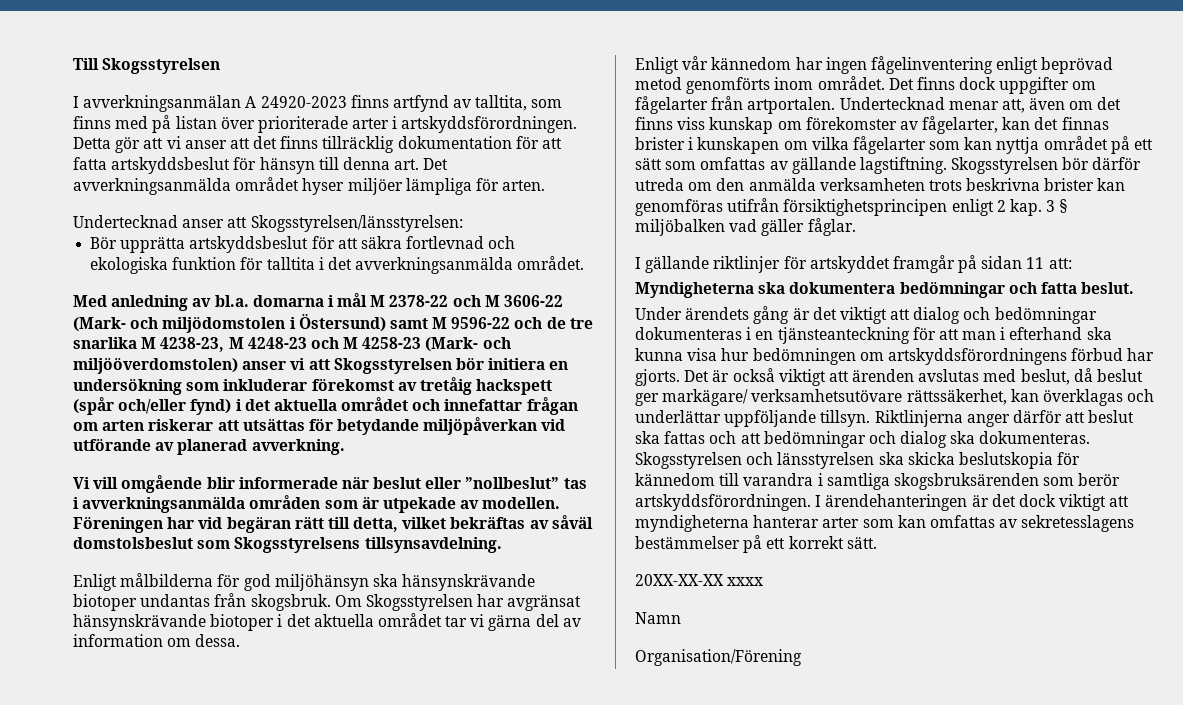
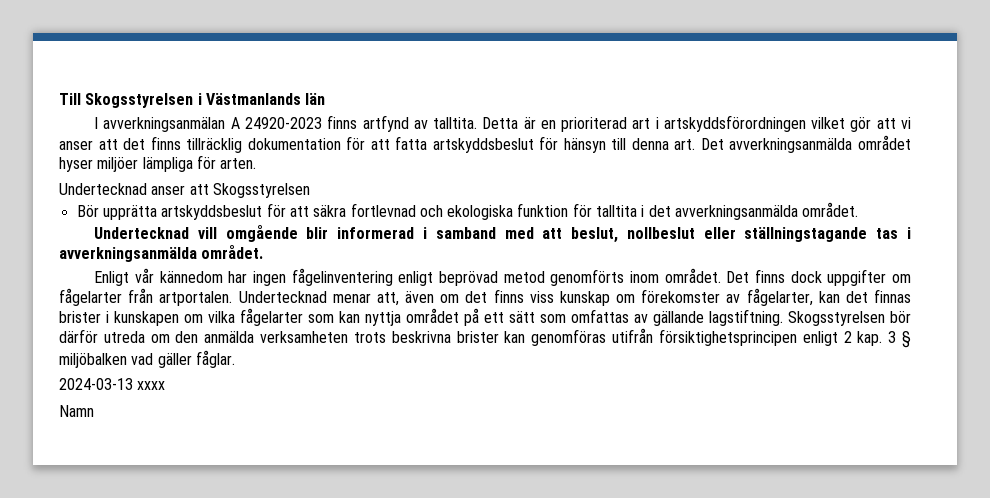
(221, 66) none -> [197,93,326,105] i Västmanlands län
[475,95,563,111] [73,115,578,133] [73,137,111,149] talltita, som finns med på listan över prioriterade arter i artskyddsförordningen. Detta -> [433,115,846,132] talltita. Detta är en prioriterad art i artskyddsförordningen vilket
[250,215,463,232] Skogsstyrelsen/länsstyrelsen: -> [212,183,310,198] Skogsstyrelsen
[73,293,564,311] [73,313,593,333] [73,337,511,352] [73,357,569,374] [73,377,553,395] [73,397,578,415] [73,417,566,435] [73,438,345,455] [73,475,587,493] [73,495,561,513] [73,515,593,533] [73,537,502,553] [73,573,536,591] [73,593,582,611] [73,613,581,631] [73,634,241,647] Med anledning av bl.a. domarna i mål M 2378-22 och M 3606-22 (Mark- och miljödomstolen i Östersund) samt M 9596-22 och de tre snarlika M 4238-23, M 4248-23 och M 4258-23 (Mark- och miljööverdomstolen) anser vi att Skogsstyrelsen bör initiera en undersökning som inkluderar förekomst av tretåig hackspett (spår och/eller fynd) i det aktuella området och innefattar frågan om arten riskerar att utsättas för betydande miljöpåverkan vid utförande av planerad avverkning. // Vi vill omgående blir informerade när beslut eller ”nollbeslut” tas i avverkningsanmälda områden som är utpekade av modellen. Föreningen har vid begäran rätt till detta, vilket bekräftas av såväl domstolsbeslut som Skogsstyrelsens tillsynsavdelning. // Enligt målbilderna för god miljöhänsyn ska hänsynskrävande biotoper undantas från skogsbruk. Om Skogsstyrelsen har avgränsat hänsynskrävande biotoper i det aktuella området tar vi gärna del av information om dessa. -> [94,225,912,243] [59,245,264,262] Undertecknad vill omgående blir informerad i samband med att beslut, nollbeslut eller ställningstagande tas i avverkningsanmälda området.
[635,255,1072,273] [635,281,1135,298] [635,306,1097,324] [635,327,1112,344] [635,348,1155,365] [635,368,1144,386] [635,389,1155,406] [635,410,1135,427] [635,431,1091,448] [635,452,1081,469] [635,473,1121,490] [635,494,1130,511] [635,515,1135,532] [635,535,877,553] [635,574,724,586] I gällande riktlinjer för artskyddet framgår på sidan 11 att: // Myndigheterna ska dokumentera bedömningar och fatta beslut. // Under ärendets gång är det viktigt att dialog och bedömningar dokumenteras i en tjänsteanteckning för att man i efterhand ska kunna visa hur bedömningen om artskyddsförordningens förbud har gjorts. Det är också viktigt att ärenden avslutas med beslut, då beslut ger markägare/ verksamhetsutövare rättssäkerhet, kan överklagas och underlättar uppföljande tillsyn. Riktlinjerna anger därför att beslut ska fattas och att bedömningar och dialog ska dokumenteras. Skogsstyrelsen och länsstyrelsen ska skicka beslutskopia för kännedom till varandra i samtliga skogsbruksärenden som berör artskyddsförordningen. I ärendehanteringen är det dock viktigt att myndigheterna hanterar arter som kan omfattas av sekretesslagens bestämmelser på ett korrekt sätt. // 20XX-XX-XX -> [59,378,133,390] 2024-03-13
[635,649,802,666] // Organisation/Förening -> (94, 411) none

